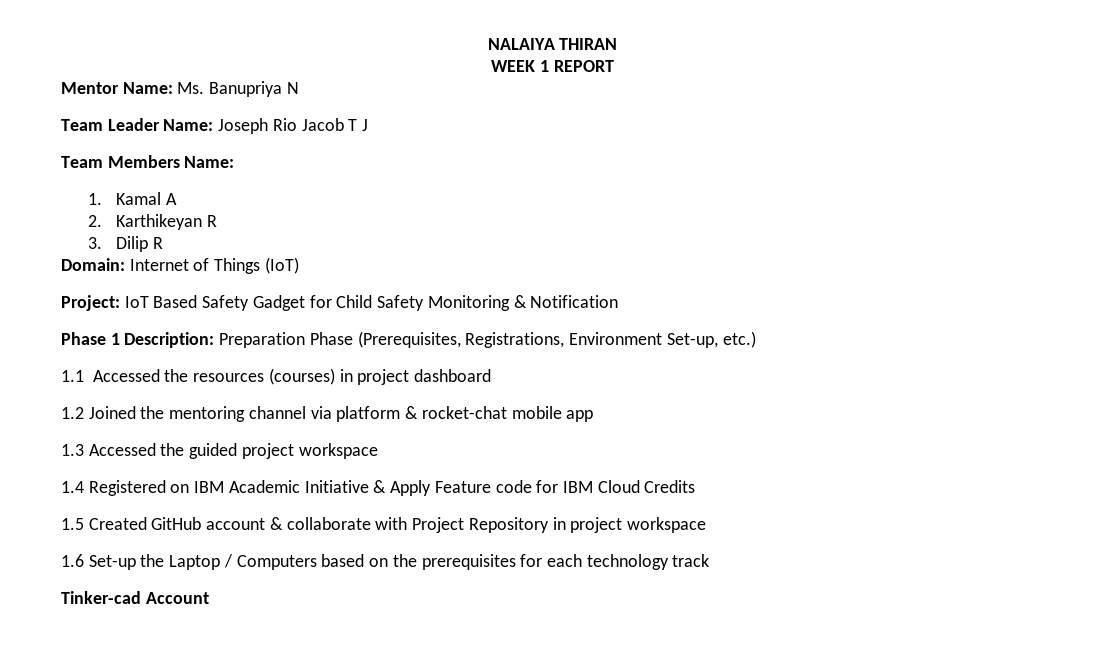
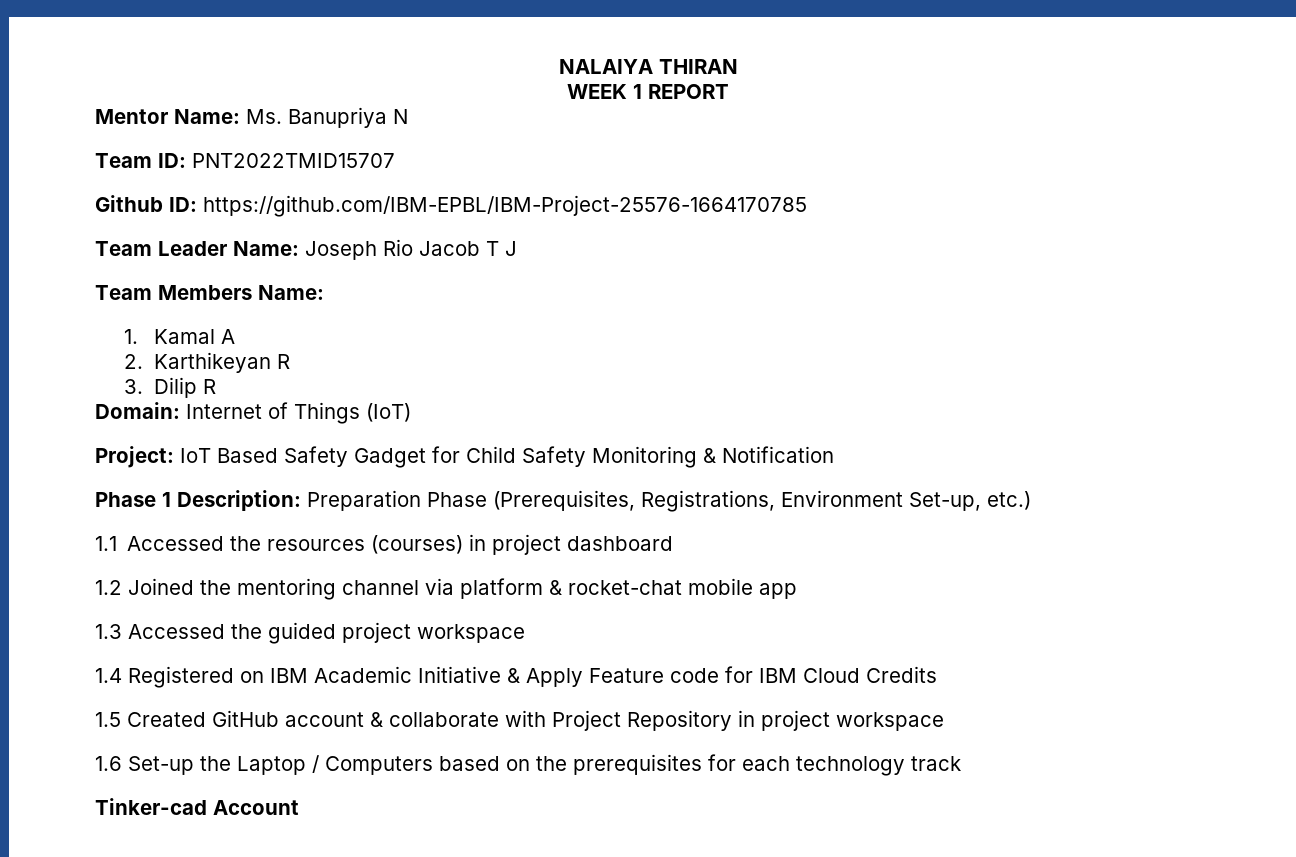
(299, 88) none -> [95,153,395,168] [95,195,807,217] // Team ID: PNT2022TMID15707 // Github ID: https://github.com/IBM-EPBL/IBM-Project-25576-1664170785

